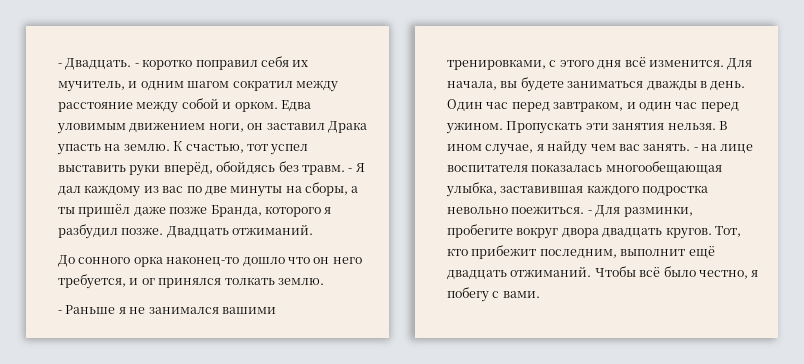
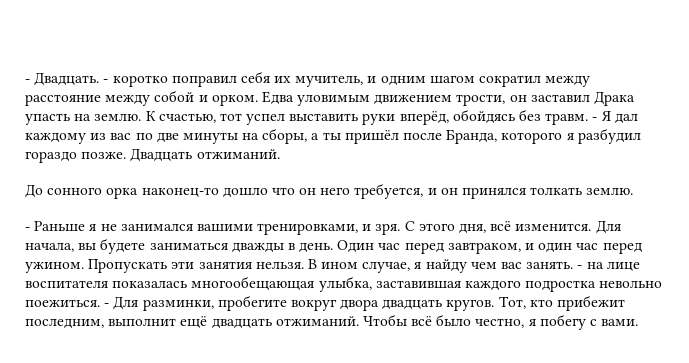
[208,123,244,132] ноги, -> [456,94,506,106] трости,
[133,206,208,217] даже позже -> [403,133,443,140] после
(118, 231) none -> [25,151,77,163] гораздо
[141,278,155,285] ог -> [440,188,458,195] он
[549,60,622,70] с этого дня -> [362,221,487,235] и зря. С этого дня,

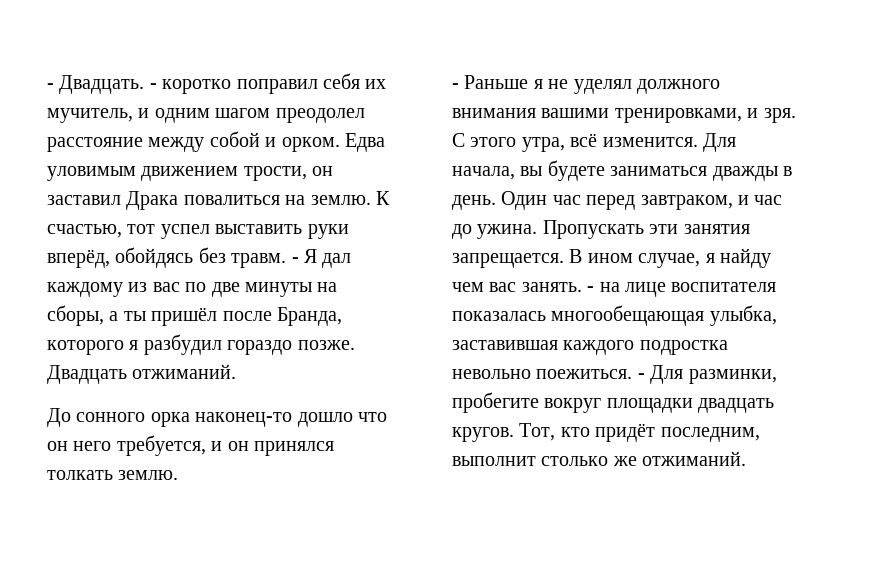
[479,75,591,87] сократил между -> [275,108,365,123] преодолел
[25,113,70,125] упасть -> [183,195,280,205] повалиться
[120,224,193,231] занимался -> [573,79,720,94] [452,108,536,118] уделял должного внимания
[459,224,487,234] дня, -> [521,137,565,152] утра,
[538,242,642,254] [25,262,84,273] один час перед ужином. -> [754,195,783,205] [452,224,538,239] час до ужина.
[255,262,304,269] нельзя. -> [452,253,564,268] запрещается.
[340,299,380,311] двора -> [606,398,693,413] площадки
[557,295,626,311] прибежит -> [595,423,656,442] придёт
[180,314,639,330] ещё двадцать отжиманий. Чтобы всё было честно, я побегу с вами. -> [541,451,747,466] столько же отжиманий.

